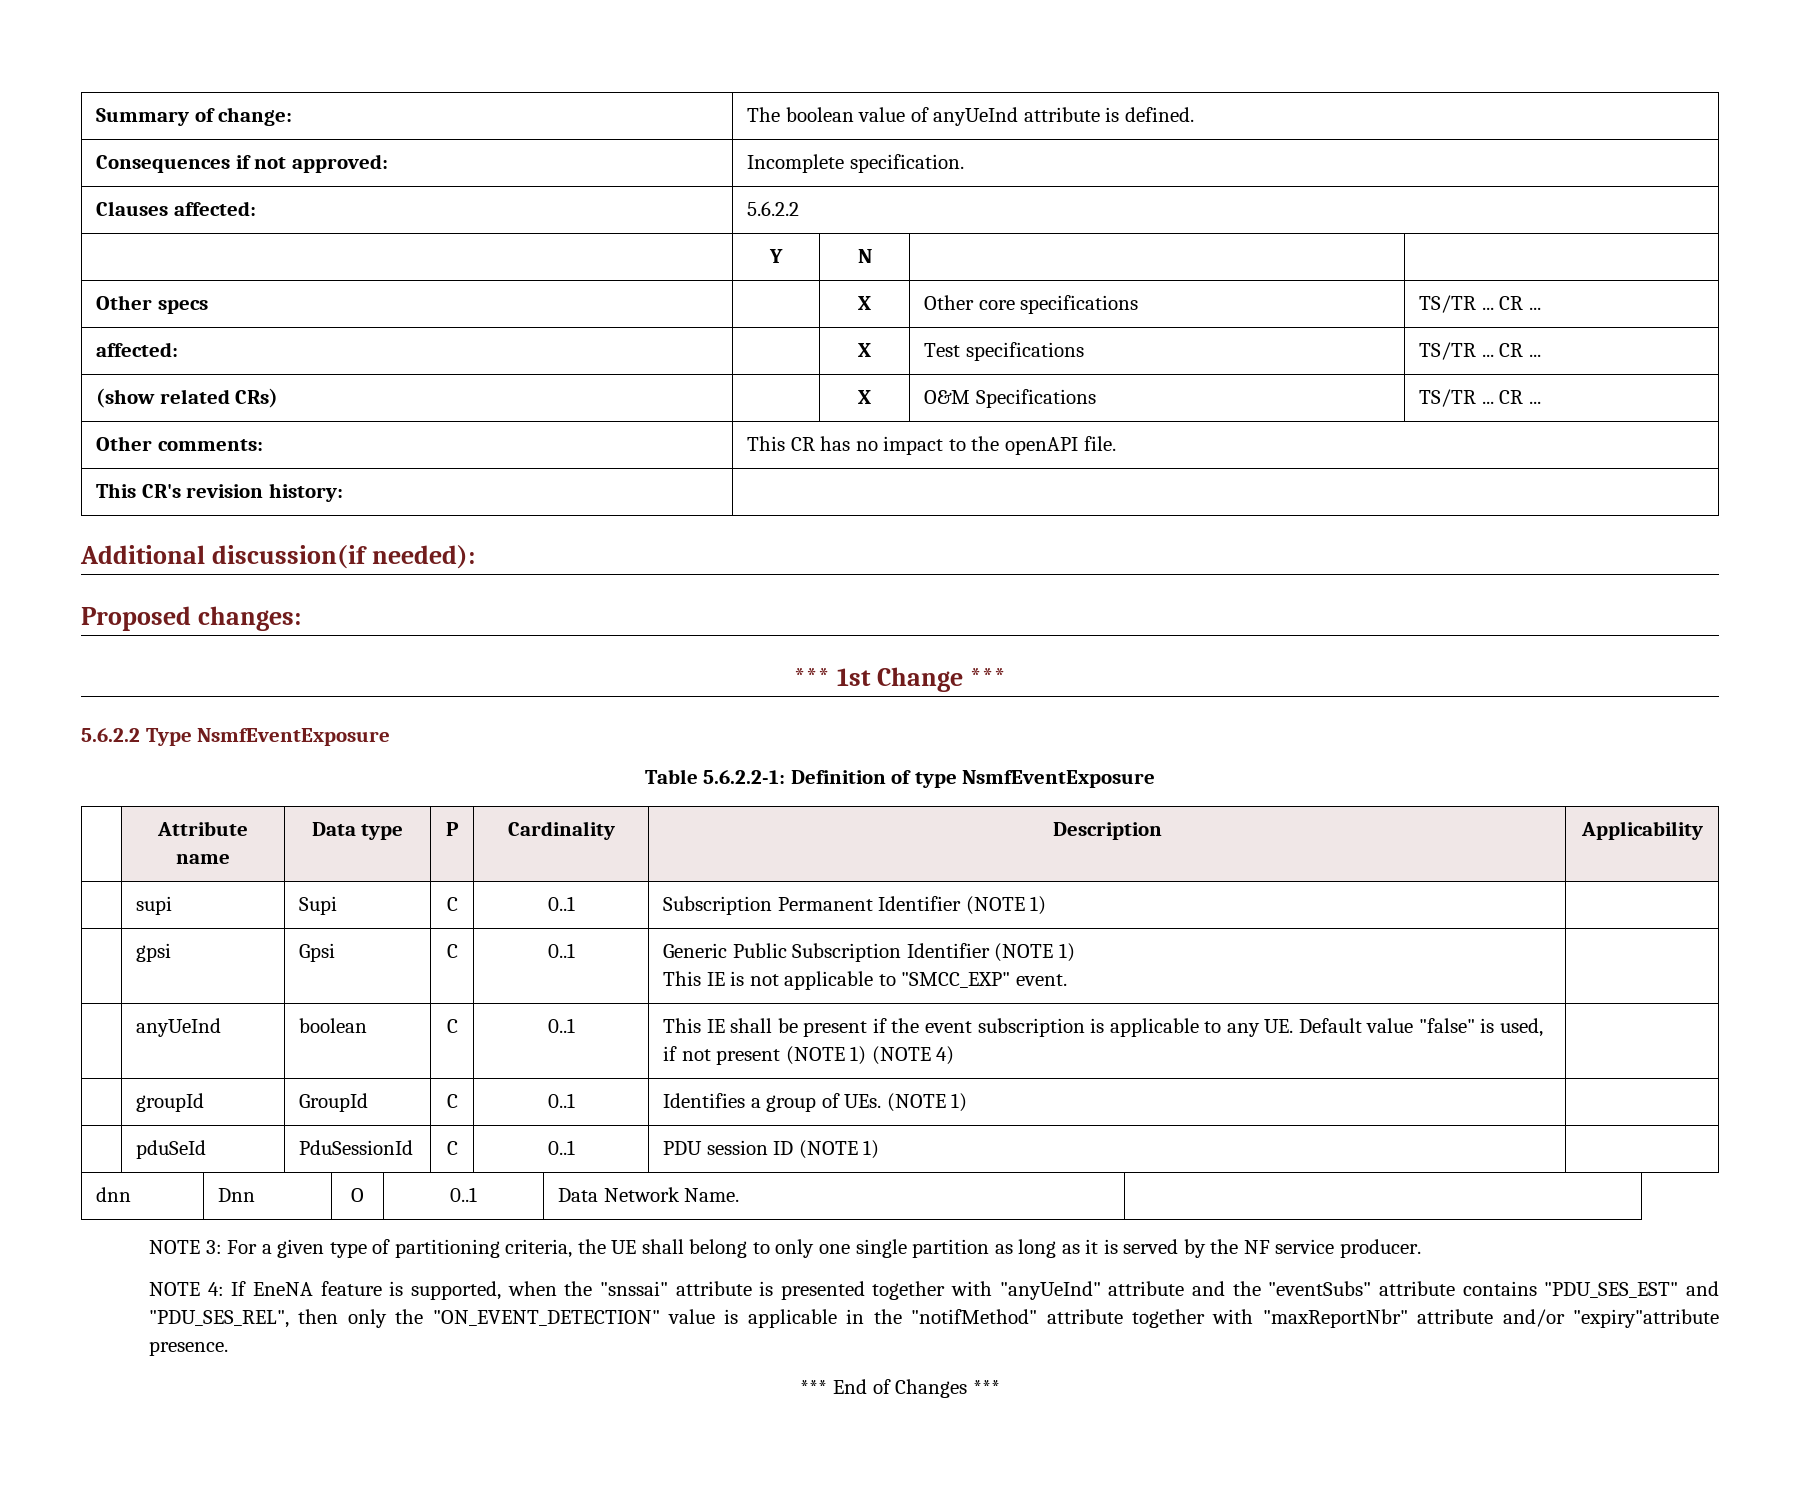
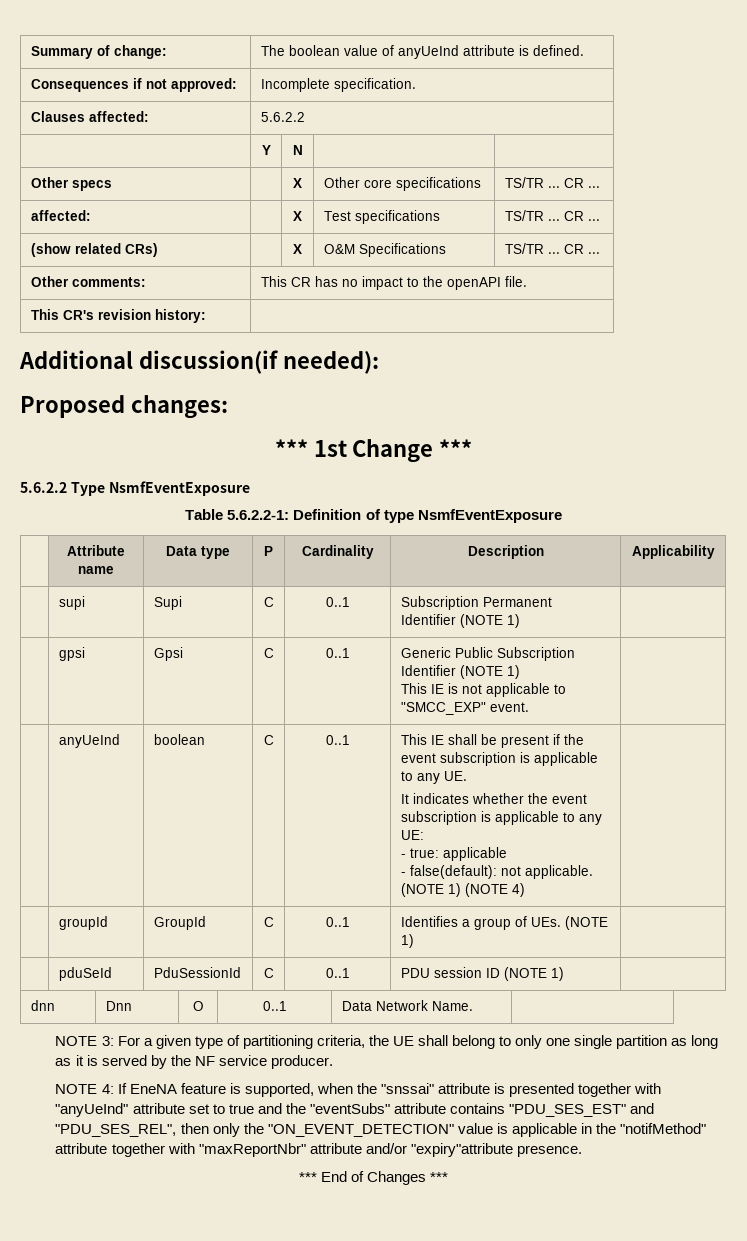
[1298,1018,1543,1037] [663,1046,781,1065] Default value "false" is used, if not present -> [400,793,587,804] [400,811,602,825] [400,830,424,840] [400,847,507,861] [400,865,593,879] // It indicates whether the event subscription is applicable to any UE: // - true: applicable // - false(default): not applicable.
(1185, 1288) none -> [188,1104,254,1114] set to true

